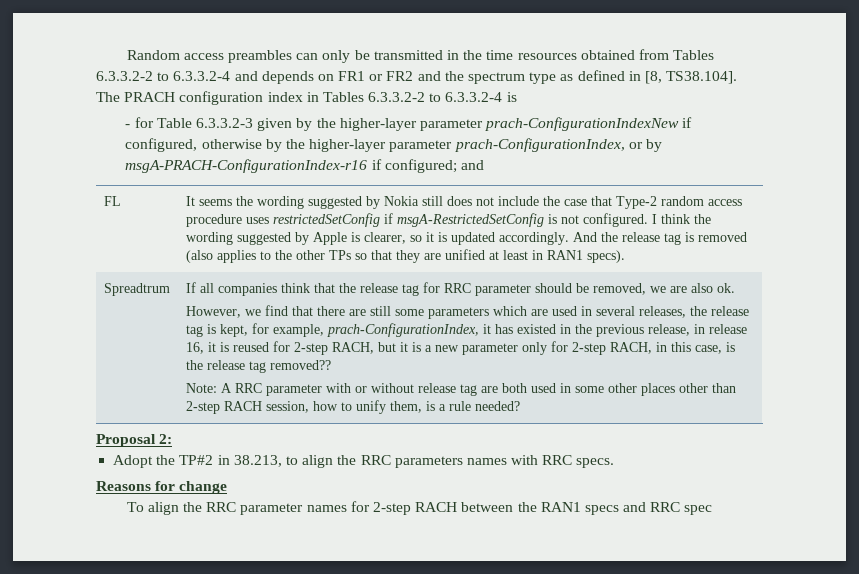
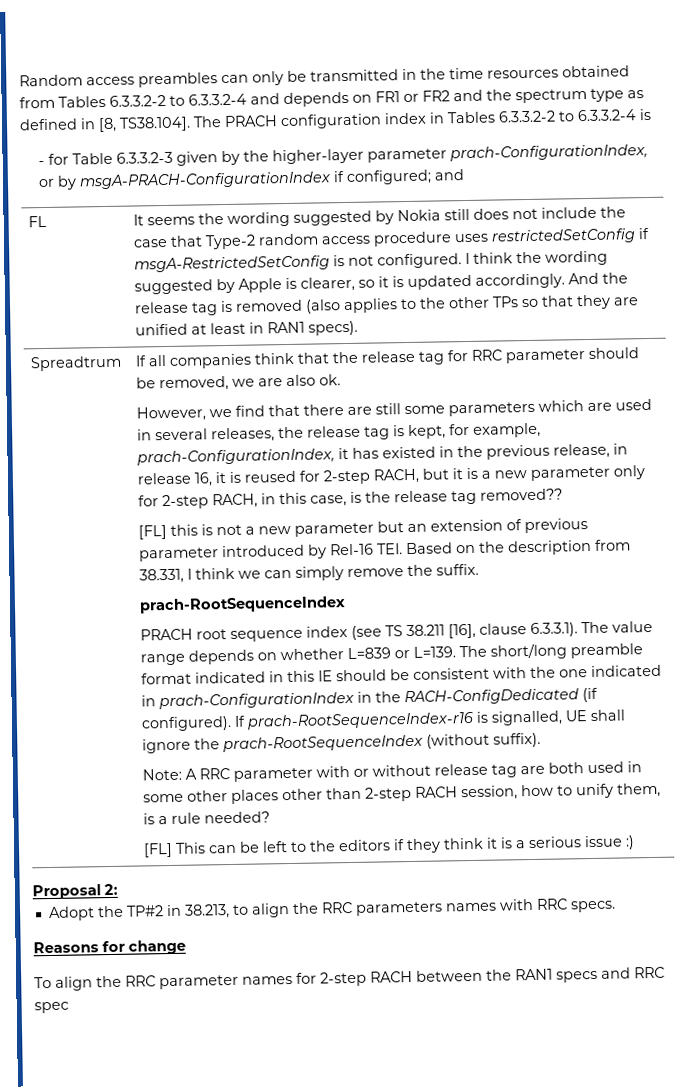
[485,117,693,131] [125,138,453,152] prach-ConfigurationIndexNew if configured, otherwise by the higher-layer parameter -> (448, 155) none
[125,159,368,173] msgA-PRACH-ConfigurationIndex-r16 -> [79,171,333,190] msgA-PRACH-ConfigurationIndex
(331, 365) none -> [138,518,589,540] [139,539,632,562] [139,563,480,584] [139,596,347,614] [140,620,654,642] [140,643,644,666] [141,664,663,685] [141,687,599,710] [141,709,626,732] [142,732,542,754] // [FL] this is not a new parameter but an extension of previous parameter introduced by Rel-16 TEI. Based on the description from 38.331, I think we can simply remove the suffix. // prach-RootSequenceIndex // PRACH root sequence index (see TS 38.211 [16], clause 6.3.3.1). The value range depends on whether L=839 or L=139. The short/long preamble format indicated in this IE should be consistent with the one indicated in prach-ConfigurationIndex in the RACH-ConfigDedicated (if configured). If prach-RootSequenceIndex-r16 is signalled, UE shall ignore the prach-RootSequenceIndex (without suffix).
(520, 406) none -> [143,835,636,858] // [FL] This can be left to the editors if they think it is a serious issue :)

